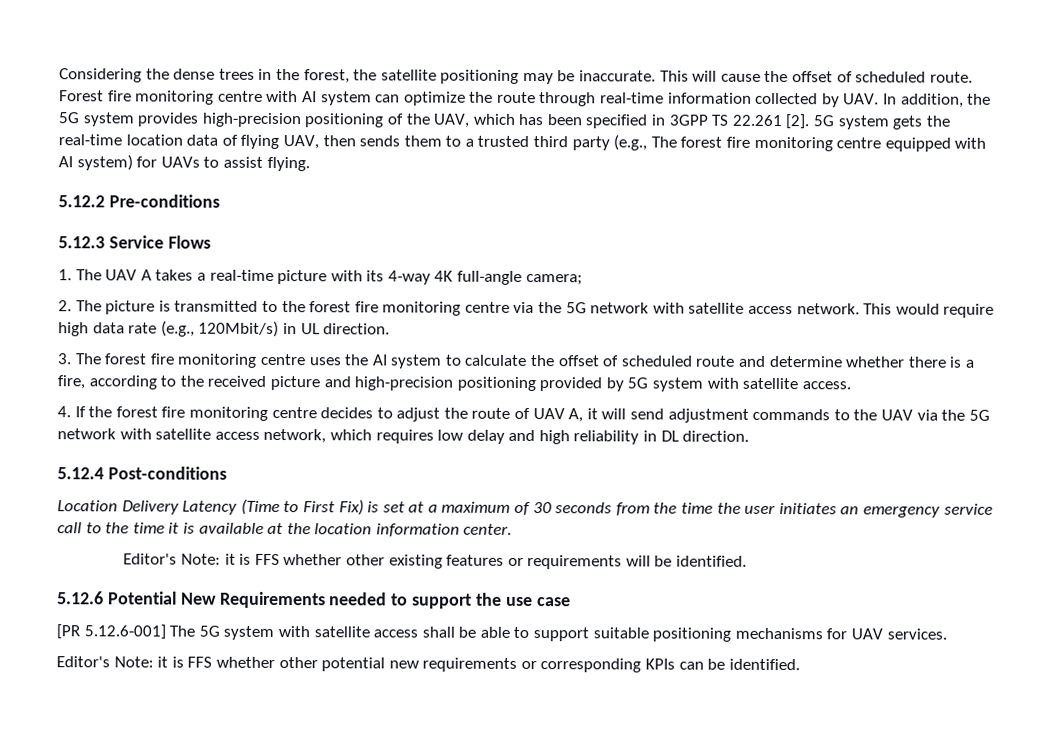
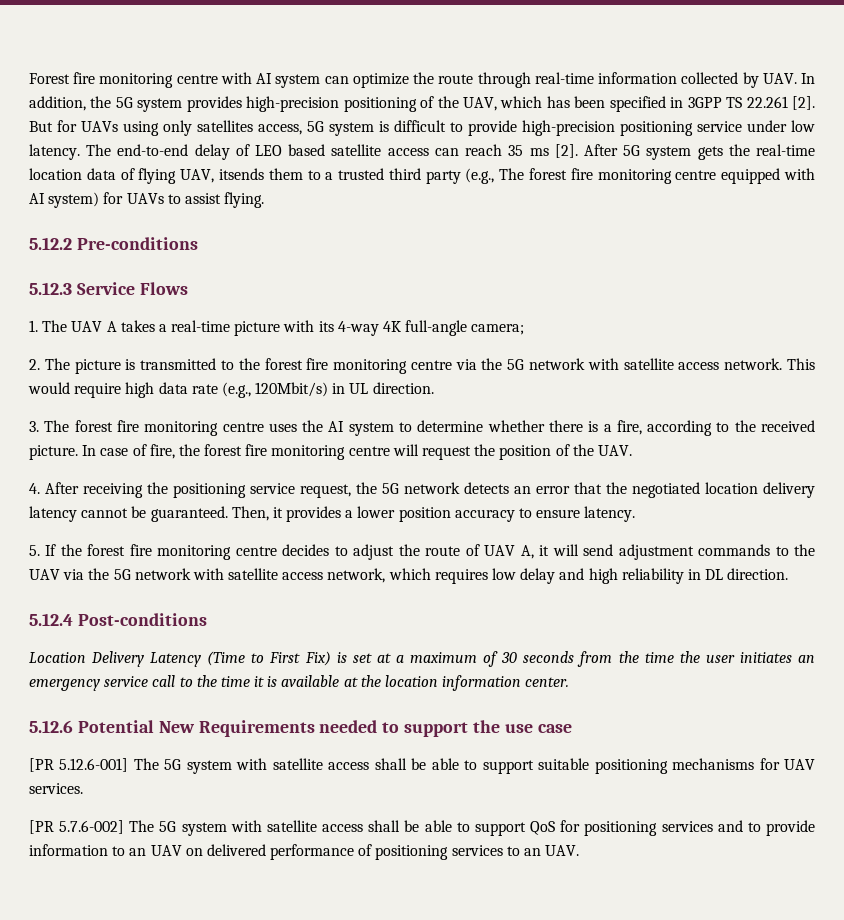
[59,68,973,85] Considering the dense trees in the forest, the satellite positioning may be inaccurate. This will cause the offset of scheduled route. -> (29, 78) none
(811, 122) none -> [29,120,815,136] [29,144,618,160] But for UAVs using only satellites access, 5G system is difficult to provide high-precision positioning service under low latency. The end-to-end delay of LEO based satellite access can reach 35 ms [2]. After
[322,135,401,147] then sends -> [218,168,264,180] itsends
[464,354,767,367] calculate the offset of scheduled route and -> (413, 427) none
[269,375,851,392] [57,406,71,418] picture and high-precision positioning provided by 5G system with satellite access. // 4. -> [29,444,632,460] [29,482,815,498] [29,506,636,522] [29,545,40,556] picture. In case of fire, the forest fire monitoring centre will request the position of the UAV. // 4. After receiving the positioning service request, the 5G network detects an error that the negotiated location delivery latency cannot be guaranteed. Then, it provides a lower position accuracy to ensure latency. // 5.
[123,553,748,570] // Editor's Note: it is FFS whether other existing features or requirements will be identified. -> (570, 682) none
[56,656,800,673] Editor's Note: it is FFS whether other potential new requirements or corresponding KPIs can be identified. -> [29,820,815,836] [29,844,580,860] [PR 5.7.6-002] The 5G system with satellite access shall be able to support QoS for positioning services and to provide information to an UAV on delivered performance of positioning services to an UAV.

